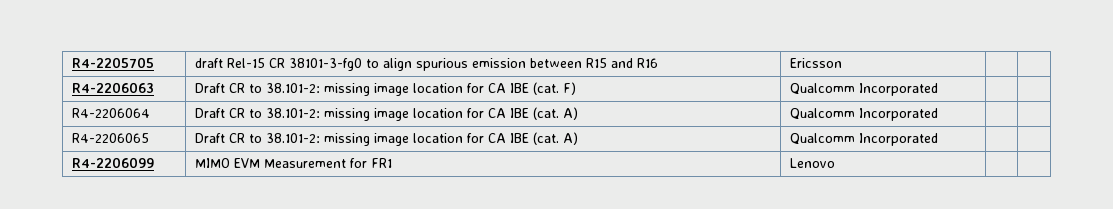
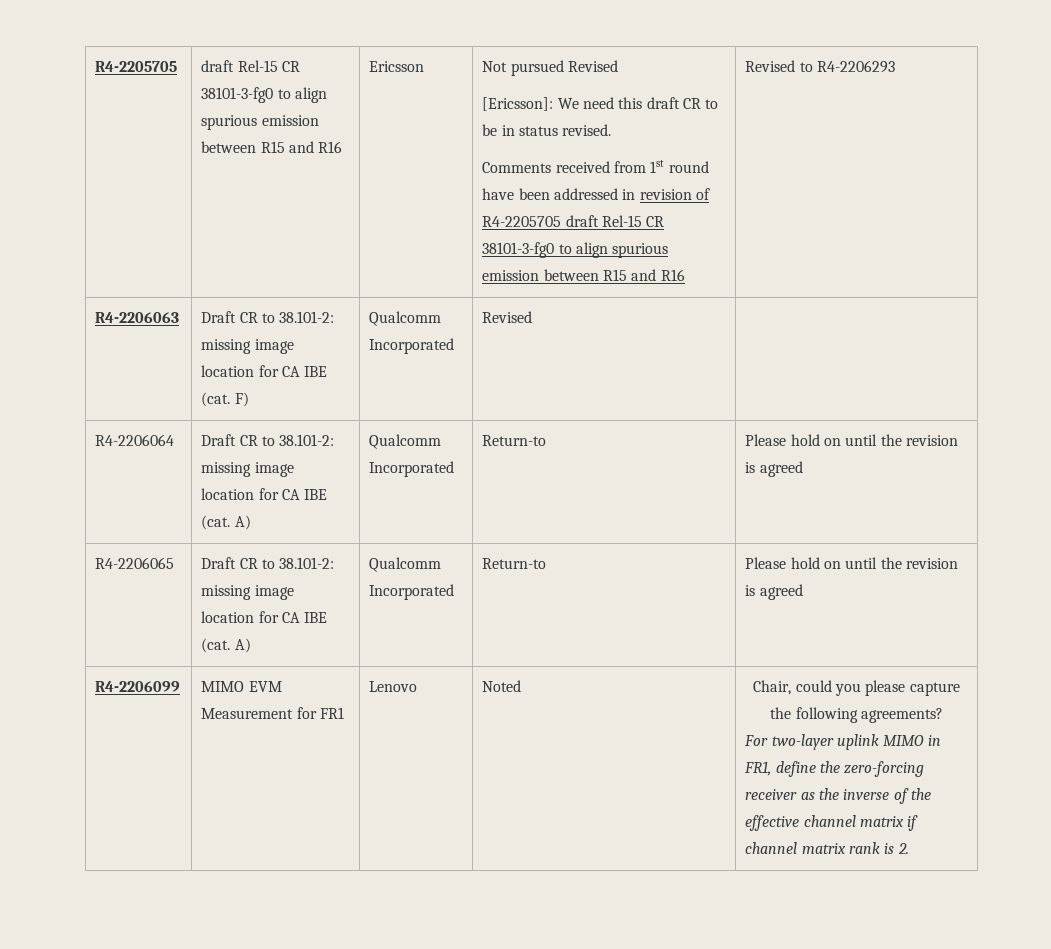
(842, 63) | -> [482,60,618,76] [482,97,719,111] [482,124,612,136] [482,160,709,173] [482,188,710,200] [482,215,665,227] [482,242,669,258] [482,269,685,281] [745,60,895,73] Not pursued Revised // [Ericsson]: We need this draft CR to be in status revised. // Comments received from 1st round have been addressed in revision of R4-2205705 draft Rel-15 CR 38101-3-fg0 to align spurious emission between R15 and R16 | Revised to R4-2206293
(938, 89) none -> [482,311,533,323] Revised
(938, 114) | -> [482,435,547,446] [745,434,958,446] [745,461,803,477] Return-to | Please hold on until the revision is agreed
(938, 139) | -> [482,558,547,569] [745,557,958,569] [745,584,803,600] Return-to | Please hold on until the revision is agreed
(835, 163) | -> [482,680,522,692] [753,680,960,696] [770,707,943,723] [744,734,941,750] [744,761,925,777] [745,788,931,804] [745,815,919,831] [745,842,909,854] Noted | Chair, could you please capture the following agreements? // For two-layer uplink MIMO in FR1, define the zero-forcing receiver as the inverse of the effective channel matrix if channel matrix rank is 2.

